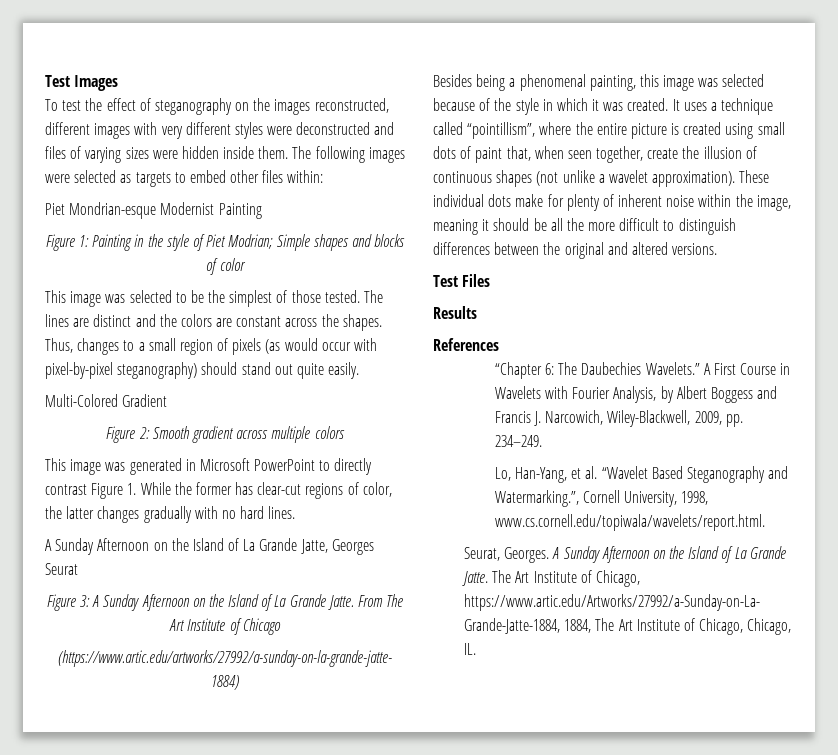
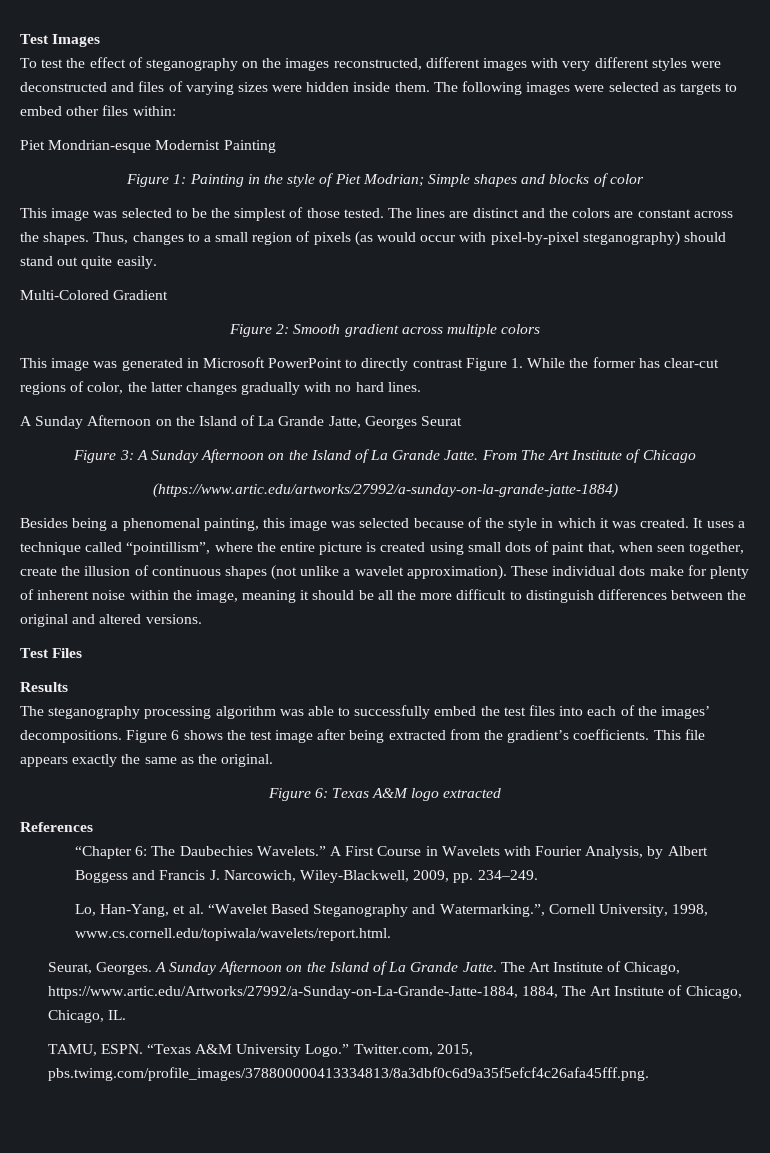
(477, 312) none -> [20,705,710,719] [20,729,705,743] [20,754,274,767] [267,788,502,801] // The steganography processing algorithm was able to successfully embed the test files into each of the images’ decompositions. Figure 6 shows the test image after being extracted from the gradient’s coefficients. This file appears exactly the same as the original. // Figure 6: Texas A&M logo extracted
(476, 649) none -> [47,1044,473,1057] [47,1067,649,1081] // TAMU, ESPN. “Texas A&M University Logo.” Twitter.com, 2015, pbs.twimg.com/profile_images/378800000413334813/8a3dbf0c6d9a35f5efcf4c26afa45fff.png.

